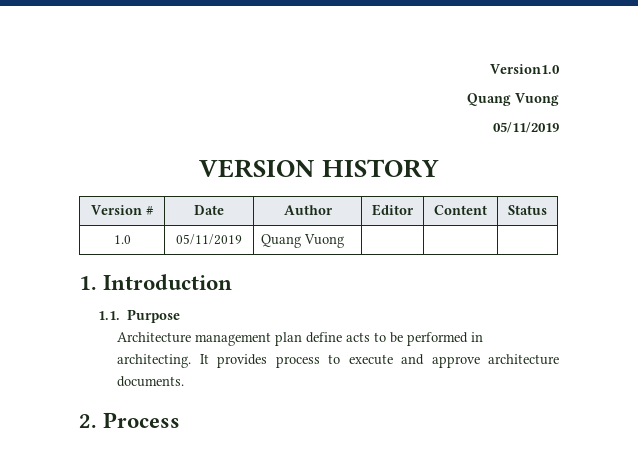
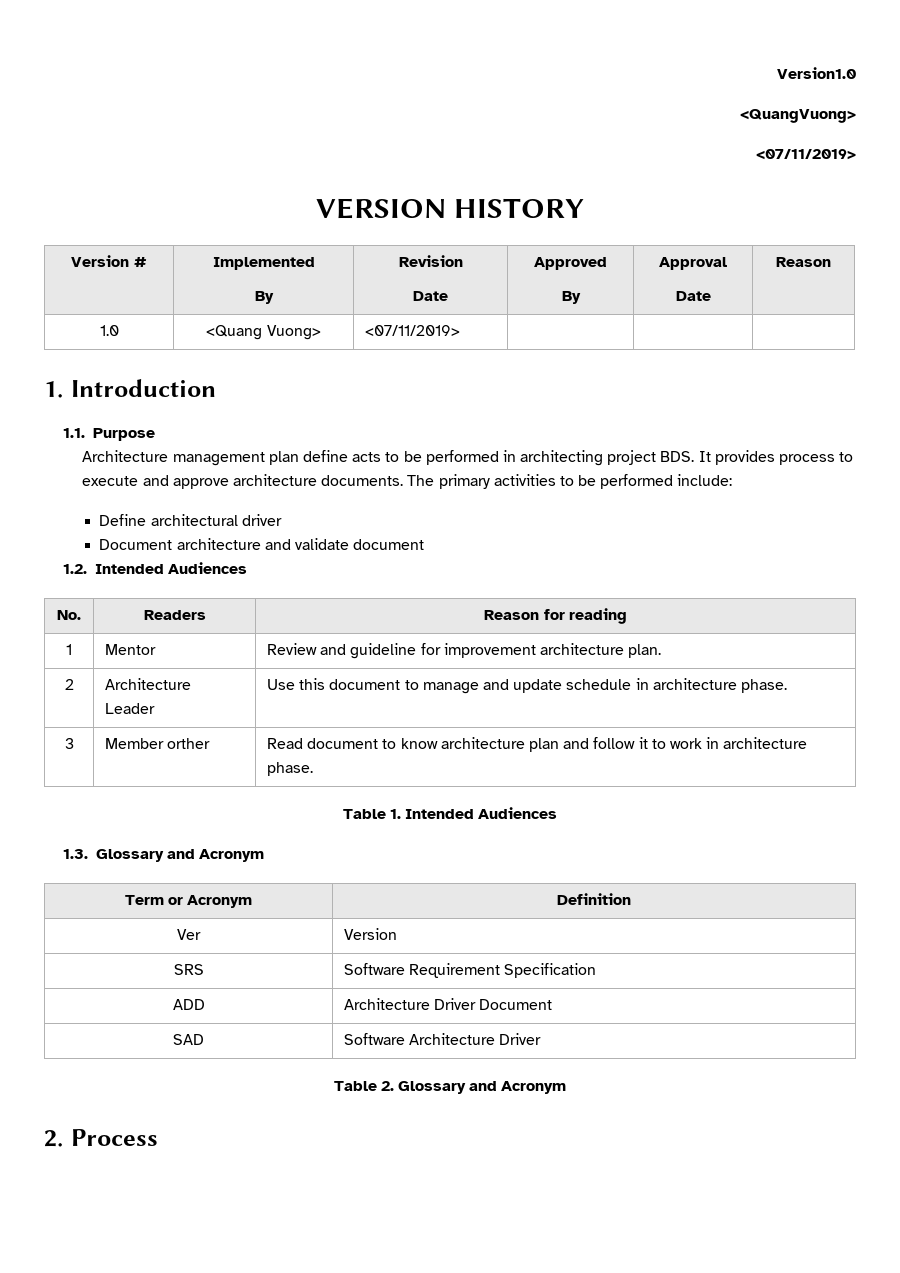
[467,93,559,106] [493,122,559,133] Quang Vuong // 05/11/2019 -> [740,109,856,123] [756,149,856,160] <QuangVuong> // <07/11/2019>
[194,205,224,215] [283,205,333,215] [372,204,414,216] [434,205,487,215] [508,205,547,215] [113,235,131,244] [176,234,242,245] [261,234,345,248] Date | Author | Editor | Content | Status // 1.0 | 05/11/2019 | Quang Vuong -> [212,257,315,270] [254,291,274,304] [398,255,463,267] [413,291,448,301] [534,257,607,270] [561,291,581,304] [659,257,727,270] [675,291,711,301] [776,257,831,267] [99,325,119,336] [206,325,321,340] [365,325,461,336] Implemented // By | Revision // Date | Approved // By | Approval // Date | Reason // 1.0 | <Quang Vuong> | <07/11/2019>
[117,354,192,368] architecting. -> [520,450,695,466] architecting project BDS.
(185, 381) none -> [407,474,733,489] [99,514,282,526] [99,538,425,550] [63,562,248,574] [57,610,81,620] [143,610,206,620] [484,608,627,624] [66,644,72,655] [105,644,157,655] [267,643,662,659] [64,679,74,690] [105,678,192,690] [105,703,156,714] [267,678,787,694] [64,738,74,749] [105,738,211,749] [267,737,808,752] [267,762,314,776] [342,807,558,819] [63,849,265,862] [124,895,253,908] [557,893,631,905] [177,929,201,940] [344,928,398,940] [173,964,204,975] [344,963,597,978] [172,999,205,1010] [344,998,553,1010] [173,1034,204,1045] [344,1033,542,1045] [333,1081,567,1094] The primary activities to be performed include: // Define architectural driver // Document architecture and validate document // 1.2. Intended Audiences // No. | Readers | Reason for reading // 1 | Mentor | Review and guideline for improvement architecture plan. // 2 | Architecture Leader | Use this document to manage and update schedule in architecture phase. // 3 | Member orther | Read document to know architecture plan and follow it to work in architecture phase. // Table 1. Intended Audiences // 1.3. Glossary and Acronym // Term or Acronym | Definition // Ver | Version // SRS | Software Requirement Specification // ADD | Architecture Driver Document // SAD | Software Architecture Driver // Table 2. Glossary and Acronym

